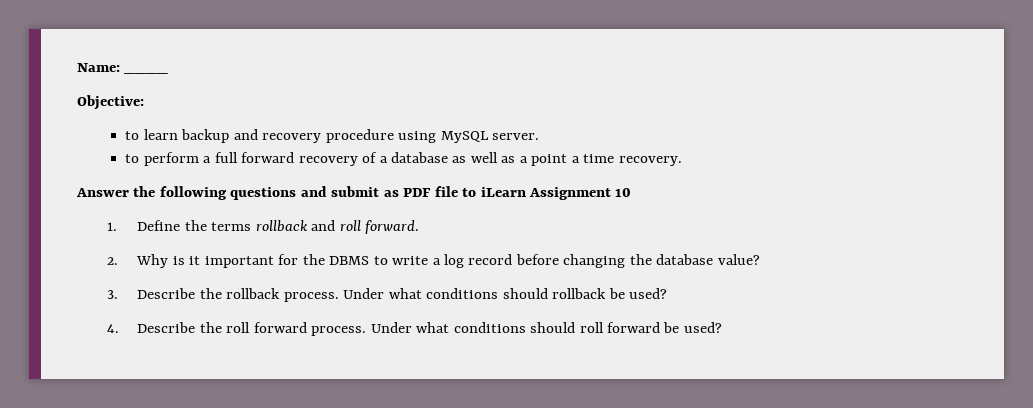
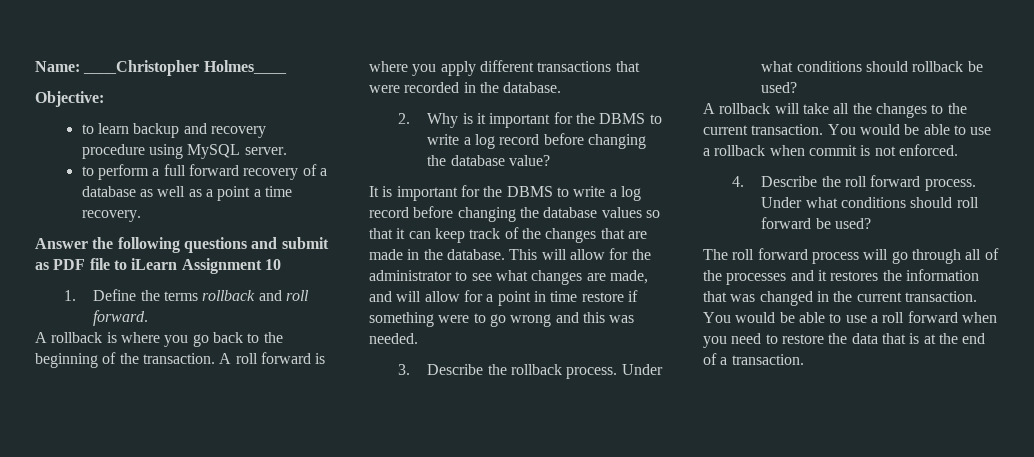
[124,72,169,74] ____ -> [83,60,287,76] ____Christopher Holmes____
(420, 227) none -> [35,332,283,347] [35,352,326,368] [369,60,640,76] [369,82,562,93] // A rollback is where you go back to the beginning of the transaction. A roll forward is where you apply different transactions that were recorded in the database.
(760, 259) none -> [369,185,641,201] [369,206,660,222] [369,227,647,243] [369,248,651,260] [369,270,648,285] [369,290,638,306] [369,312,635,327] [369,333,418,344] // It is important for the DBMS to write a log record before changing the database values so that it can keep track of the changes that are made in the database. This will allow for the administrator to see what changes are made, and will allow for a point in time restore if something were to go wrong and this was needed.
(667, 293) none -> [703,103,967,118] [703,124,992,135] [703,144,958,156] // A rollback will take all the changes to the current transaction. You would be able to use a rollback when commit is not enforced.
(722, 327) none -> [703,248,999,264] [703,269,979,285] [703,291,977,306] [703,311,997,323] [703,333,986,348] [703,353,804,365] // The roll forward process will go through all of the processes and it restores the information that was changed in the current transaction. You would be able to use a roll forward when you need to restore the data that is at the end of a transaction.

